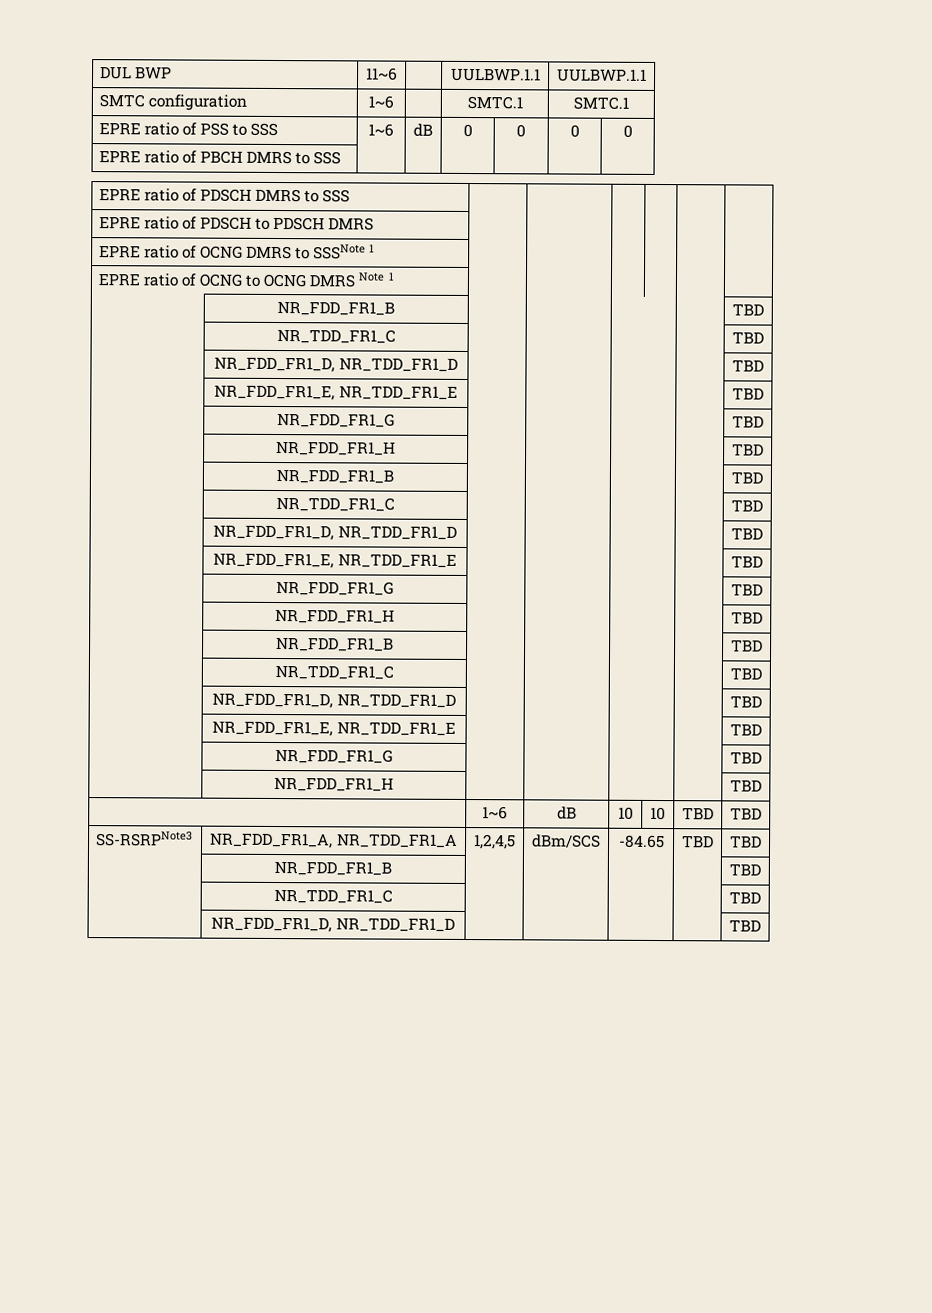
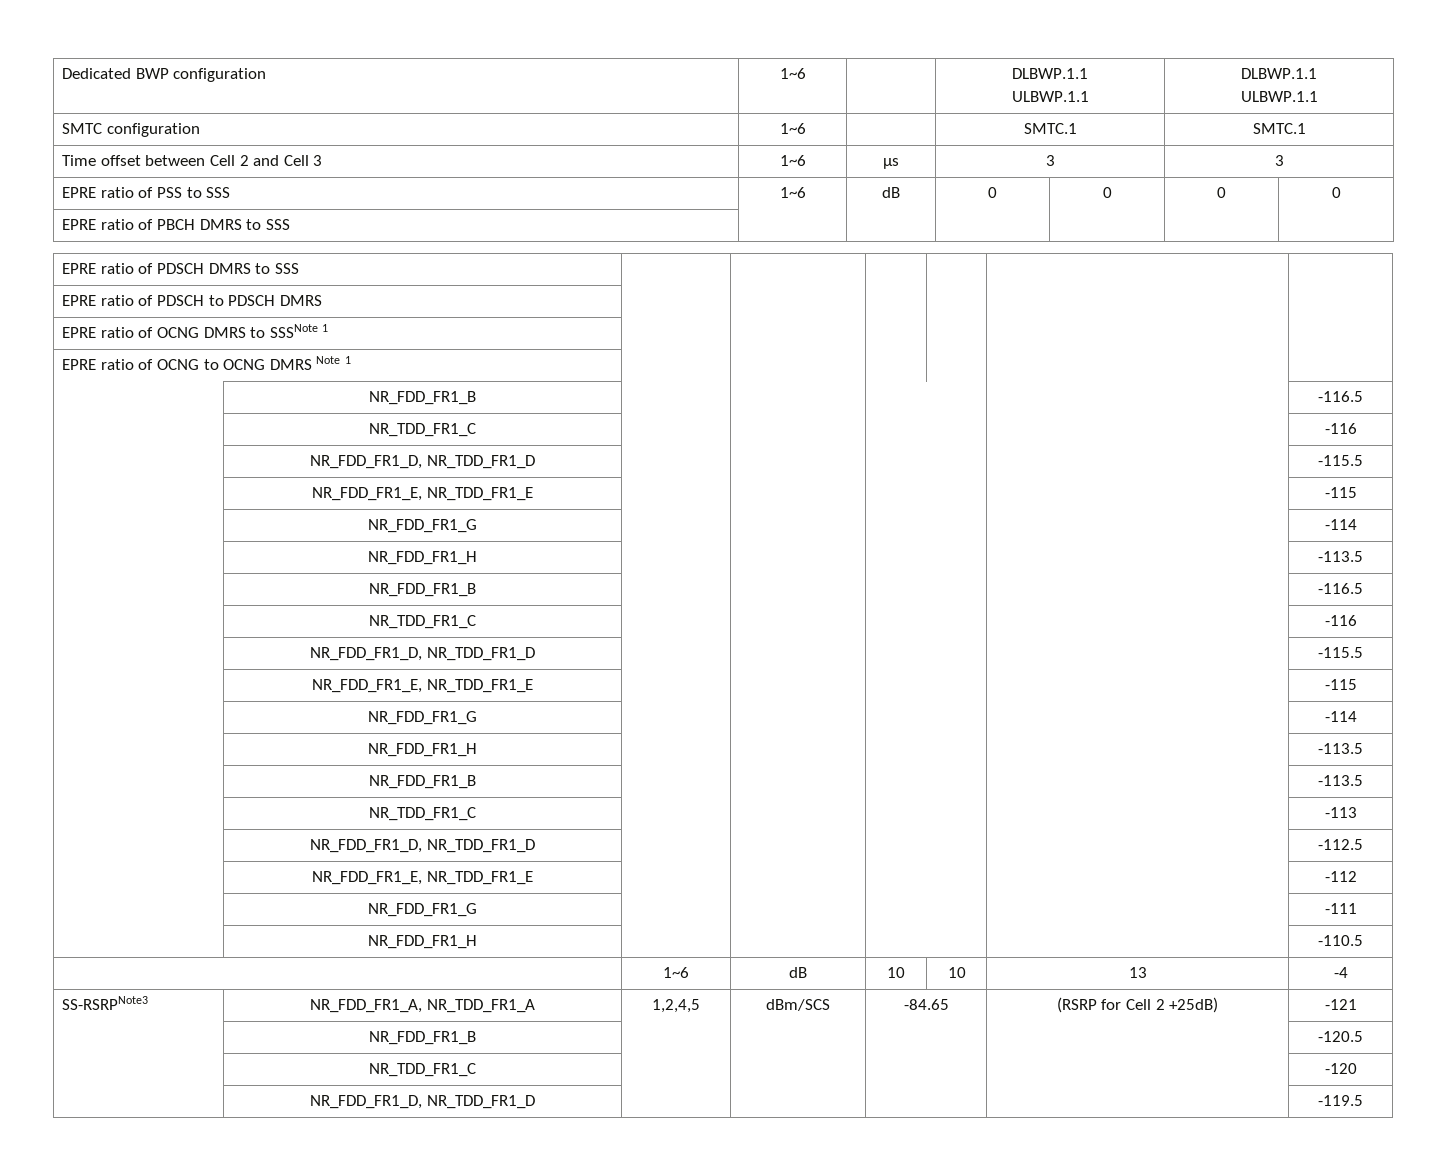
[100,66,133,80] DUL -> [62,68,132,79] Dedicated
[366,67,398,81] [450,67,541,82] [557,68,647,82] | 11~6 | | UULBWP.1.1 | UULBWP.1.1 -> [173,68,267,82] [779,68,806,79] [1012,68,1088,79] [1011,91,1089,102] [1241,68,1317,79] [1240,91,1318,102] configuration | 1~6 | | DLBWP.1.1 // ULBWP.1.1 | DLBWP.1.1 // ULBWP.1.1
(629, 103) none -> [62,155,323,166] [779,155,806,166] [883,158,899,169] [1045,155,1055,166] [1274,155,1284,166] // Time offset between Cell 2 and Cell 3 | 1~6 | μs | 3 | 3
[732,303,764,316] [276,329,396,344] [732,331,764,344] [214,356,458,373] [732,359,764,372] [214,384,458,401] [732,387,764,400] [277,413,395,428] [732,415,764,428] [276,441,396,456] [732,443,764,456] [276,469,394,484] [731,471,763,484] [275,497,395,512] [731,499,763,512] [213,524,457,541] [731,527,763,540] [213,552,457,569] [731,555,763,568] [276,581,394,596] [731,583,763,596] [275,609,395,624] [731,611,763,624] [276,637,394,652] [731,639,763,652] [274,664,394,680] [730,667,762,680] [212,692,456,709] [730,695,762,708] [212,720,456,737] [730,723,762,736] [275,749,393,764] [730,751,762,764] [274,776,394,792] [730,779,762,792] TBD // | NR_TDD_FR1_C | | | | | TBD // | NR_FDD_FR1_D, NR_TDD_FR1_D | | | | | TBD // | NR_FDD_FR1_E, NR_TDD_FR1_E | | | | | TBD // | NR_FDD_FR1_G | | | | | TBD // | NR_FDD_FR1_H | | | | | TBD // | NR_FDD_FR1_B | | | | | TBD // | NR_TDD_FR1_C | | | | | TBD // | NR_FDD_FR1_D, NR_TDD_FR1_D | | | | | TBD // | NR_FDD_FR1_E, NR_TDD_FR1_E | | | | | TBD // | NR_FDD_FR1_G | | | | | TBD // | NR_FDD_FR1_H | | | | | TBD // | NR_FDD_FR1_B | | | | | TBD // | NR_TDD_FR1_C | | | | | TBD // | NR_FDD_FR1_D, NR_TDD_FR1_D | | | | | TBD // | NR_FDD_FR1_E, NR_TDD_FR1_E | | | | | TBD // | NR_FDD_FR1_G | | | | | TBD // | NR_FDD_FR1_H | | | | | TBD -> [1318,391,1363,402] [369,423,476,437] [1324,423,1357,434] [310,455,535,469] [1318,455,1363,466] [312,487,533,501] [1324,487,1357,498] [368,519,477,533] [1324,519,1357,530] [368,551,477,565] [1318,551,1363,562] [369,583,476,597] [1318,583,1363,594] [369,615,476,629] [1324,615,1357,626] [310,647,535,661] [1318,647,1363,658] [312,679,533,693] [1324,679,1357,690] [368,711,477,725] [1324,711,1357,722] [368,743,477,757] [1318,743,1363,754] [369,775,476,789] [1318,775,1363,786] [369,807,476,821] [1324,807,1357,818] [310,839,535,853] [1318,839,1363,850] [312,871,533,885] [1324,871,1357,882] [368,903,477,917] [1324,903,1357,914] [368,935,477,949] [1318,935,1363,946] -116.5 // | NR_TDD_FR1_C | | | | | -116 // | NR_FDD_FR1_D, NR_TDD_FR1_D | | | | | -115.5 // | NR_FDD_FR1_E, NR_TDD_FR1_E | | | | | -115 // | NR_FDD_FR1_G | | | | | -114 // | NR_FDD_FR1_H | | | | | -113.5 // | NR_FDD_FR1_B | | | | | -116.5 // | NR_TDD_FR1_C | | | | | -116 // | NR_FDD_FR1_D, NR_TDD_FR1_D | | | | | -115.5 // | NR_FDD_FR1_E, NR_TDD_FR1_E | | | | | -115 // | NR_FDD_FR1_G | | | | | -114 // | NR_FDD_FR1_H | | | | | -113.5 // | NR_FDD_FR1_B | | | | | -113.5 // | NR_TDD_FR1_C | | | | | -113 // | NR_FDD_FR1_D, NR_TDD_FR1_D | | | | | -112.5 // | NR_FDD_FR1_E, NR_TDD_FR1_E | | | | | -112 // | NR_FDD_FR1_G | | | | | -111 // | NR_FDD_FR1_H | | | | | -110.5
[682,807,714,820] [730,807,762,820] TBD | TBD -> [1128,967,1147,978] [1333,967,1348,978] 13 | -4
[682,835,714,848] [730,835,762,848] [274,861,392,876] [729,863,761,876] [273,888,393,904] [729,891,761,904] [211,916,455,933] [729,919,761,932] TBD | TBD // | NR_FDD_FR1_B | | | | | TBD // | NR_TDD_FR1_C | | | | | TBD // | NR_FDD_FR1_D, NR_TDD_FR1_D | | | | | TBD -> [1056,997,1219,1013] [1324,999,1357,1010] [369,1031,476,1045] [1318,1031,1363,1042] [369,1063,476,1077] [1324,1063,1357,1074] [310,1095,535,1109] [1318,1095,1363,1106] (RSRP for Cell 2 +25dB) | -121 // | NR_FDD_FR1_B | | | | | -120.5 // | NR_TDD_FR1_C | | | | | -120 // | NR_FDD_FR1_D, NR_TDD_FR1_D | | | | | -119.5

